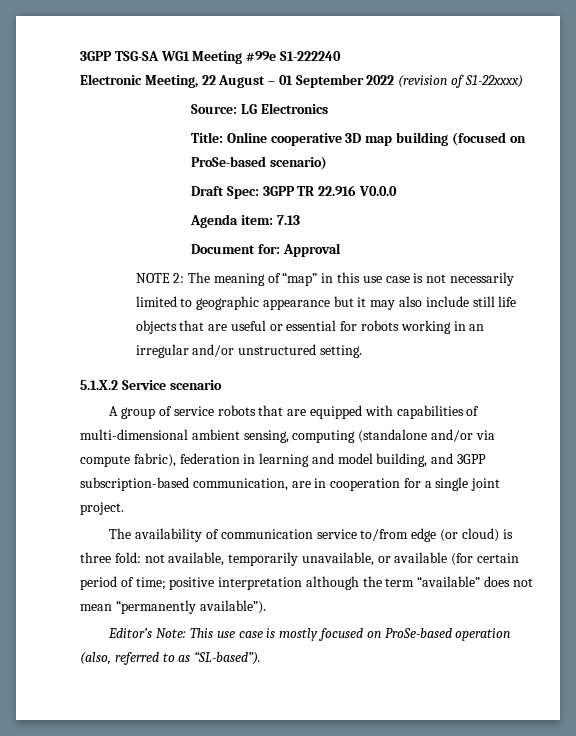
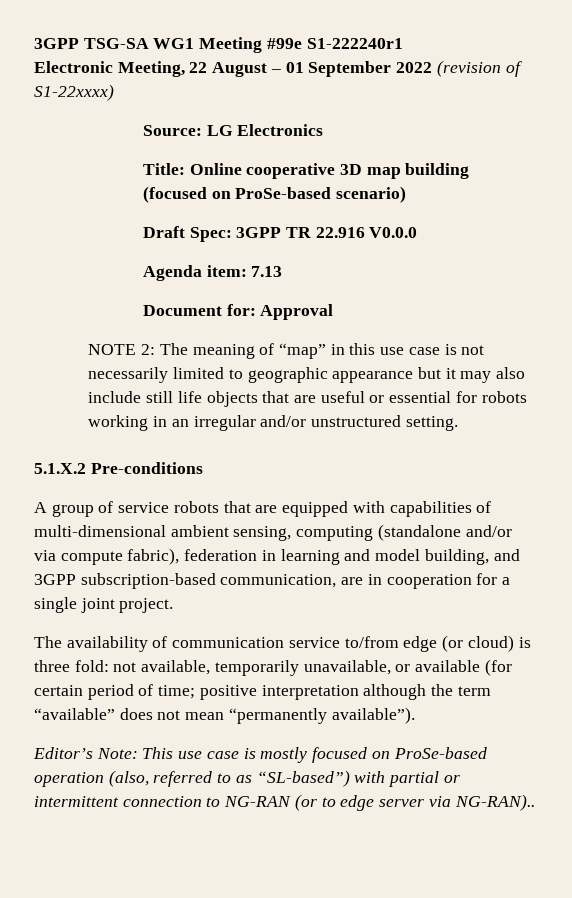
[279,51,341,61] S1-222240 -> [306,38,403,49] S1-222240r1
[121,380,222,390] Service scenario -> [90,462,203,474] Pre-conditions
[194,651,262,665] “SL-based”). -> [256,770,460,787] [34,794,535,811] “SL-based”) with partial or intermittent connection to NG-RAN (or to edge server via NG-RAN)..

